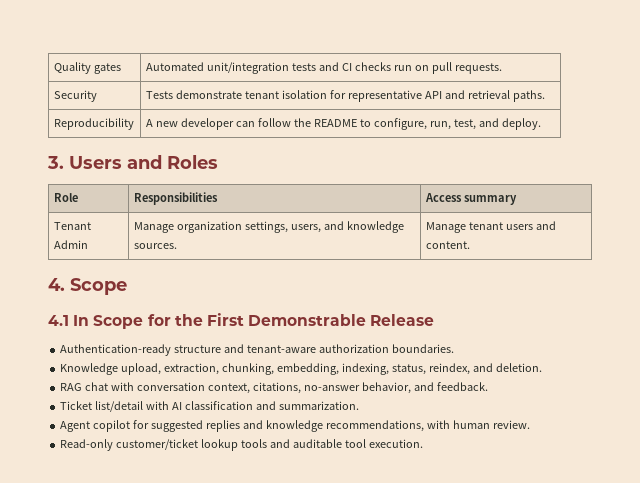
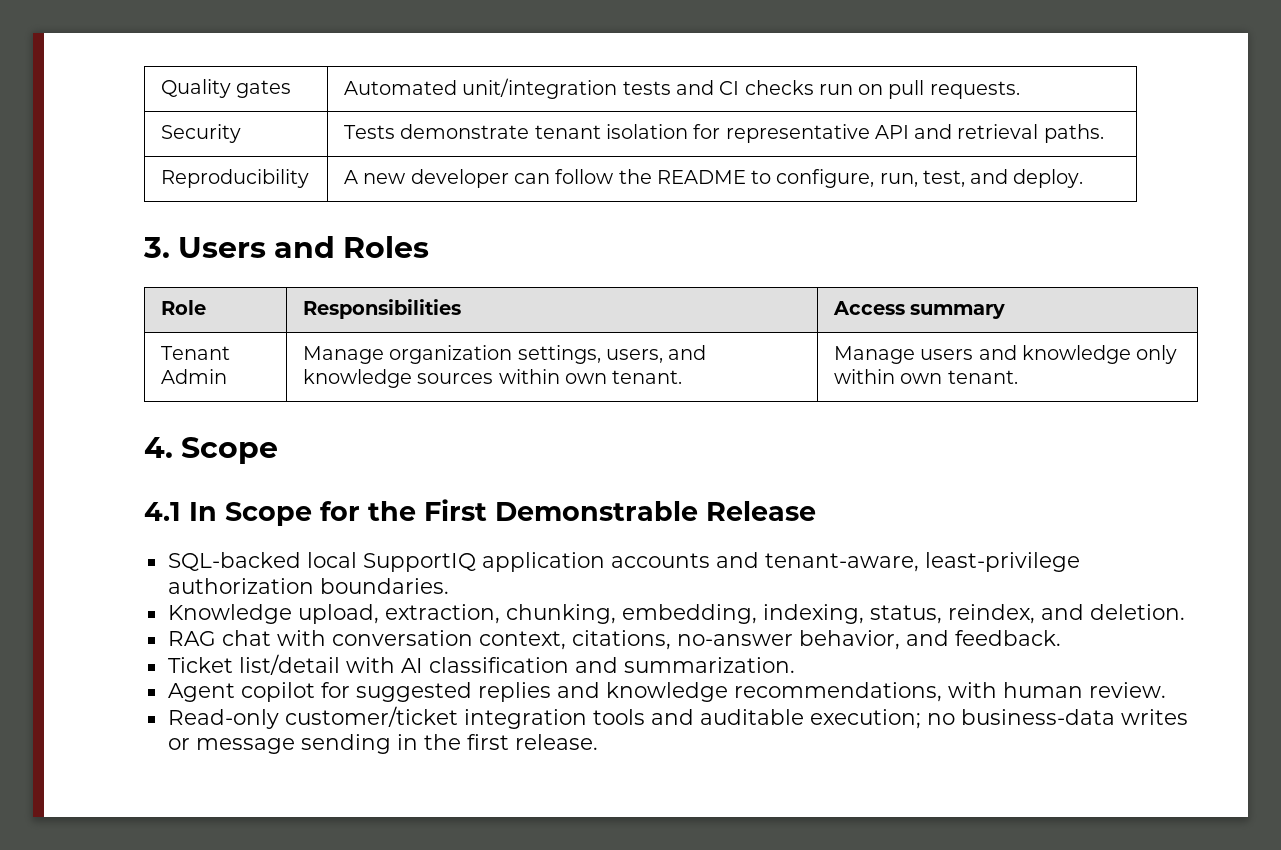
[133,243,177,249] [425,222,503,233] sources. | Manage tenant -> [417,369,683,384] [834,346,916,364] sources within own tenant. | Manage
[425,241,470,249] content. -> [1021,345,1178,364] [834,369,1018,384] knowledge only within own tenant.
[60,344,317,356] Authentication-ready structure and tenant-aware -> [167,552,1080,572] SQL-backed local SupportIQ application accounts and tenant-aware, least-privilege
[201,439,239,451] lookup -> [463,709,587,729] integration
[344,439,423,448] tool execution. -> [809,709,1188,729] [167,734,598,754] execution; no business-data writes or message sending in the first release.

